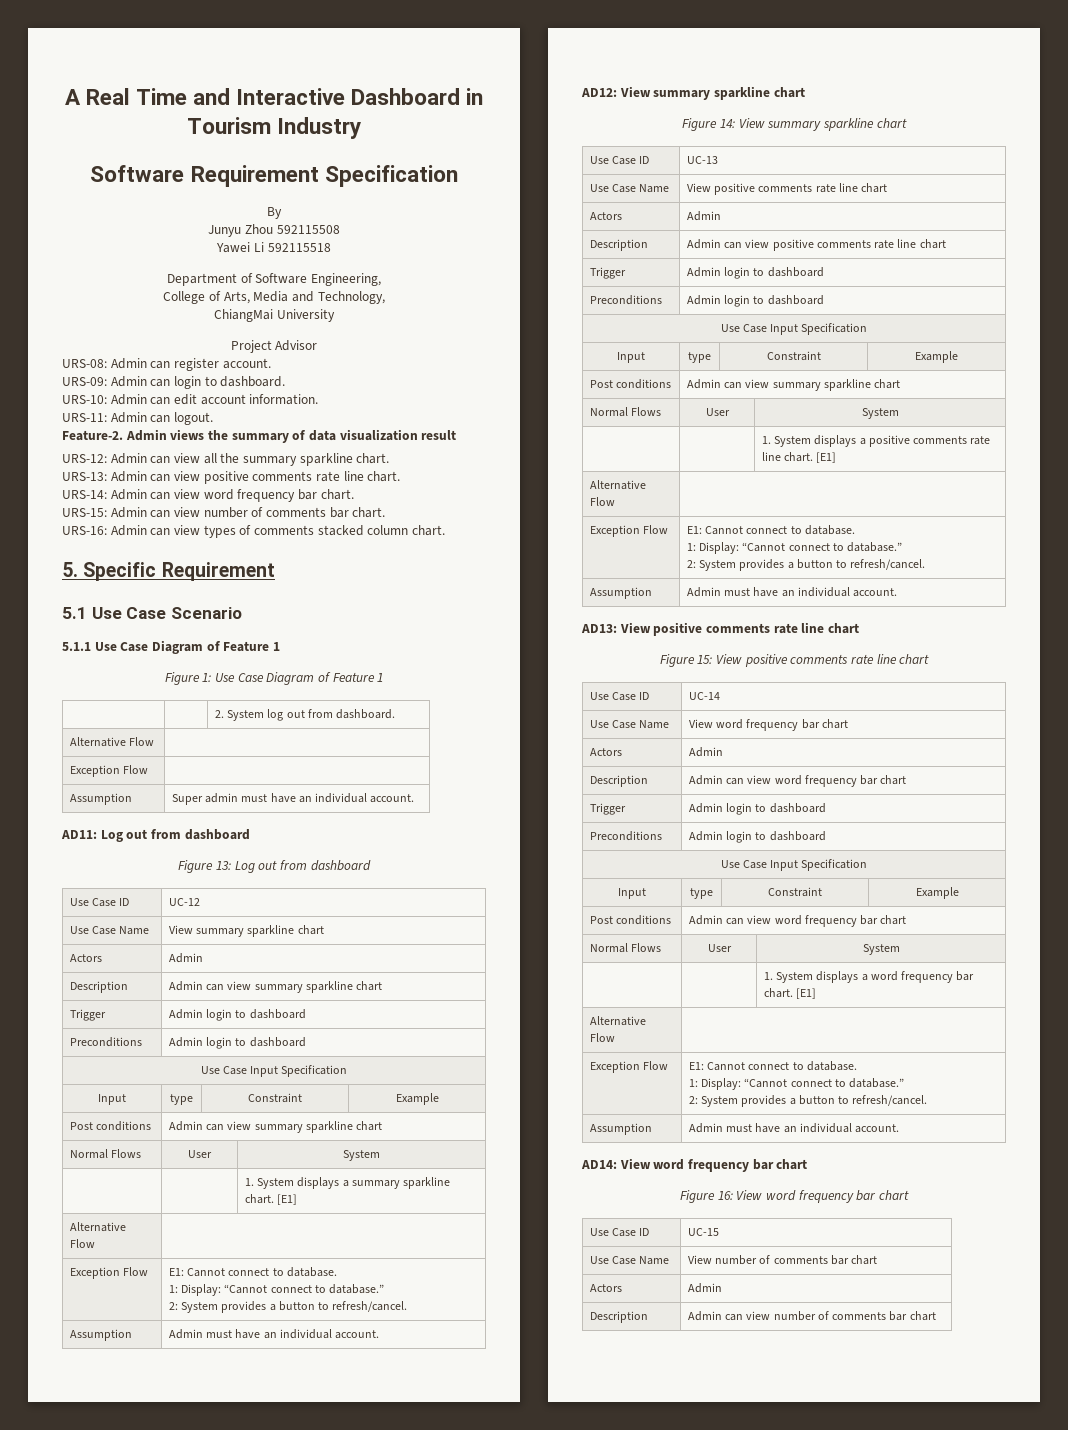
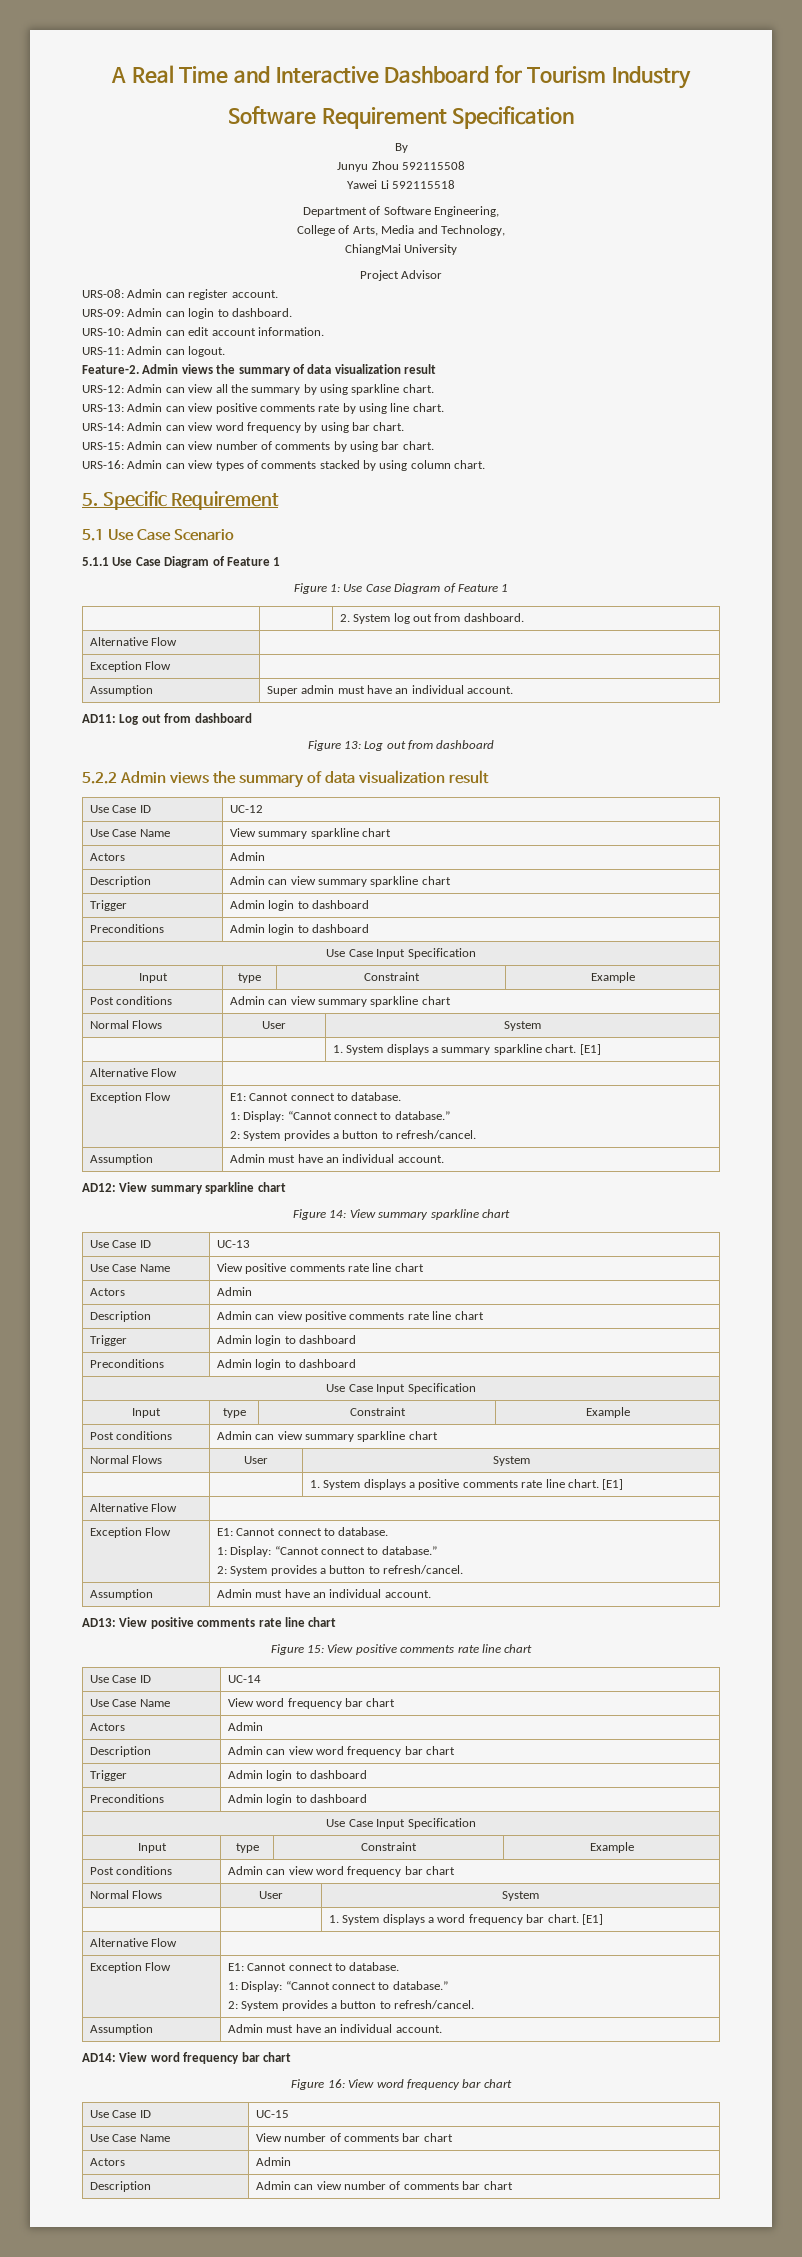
[466,88,484,105] in -> [494,65,522,83] for
(297, 461) none -> [303,384,348,395] by using
(340, 476) none -> [342,403,387,414] by using
(296, 495) none -> [304,422,349,433] by using
(326, 512) none -> [333,441,378,452] by using
(364, 530) none -> [363,460,408,471] by using
(371, 865) none -> [82,770,490,788] // 5.2.2 Admin views the summary of data visualization result

